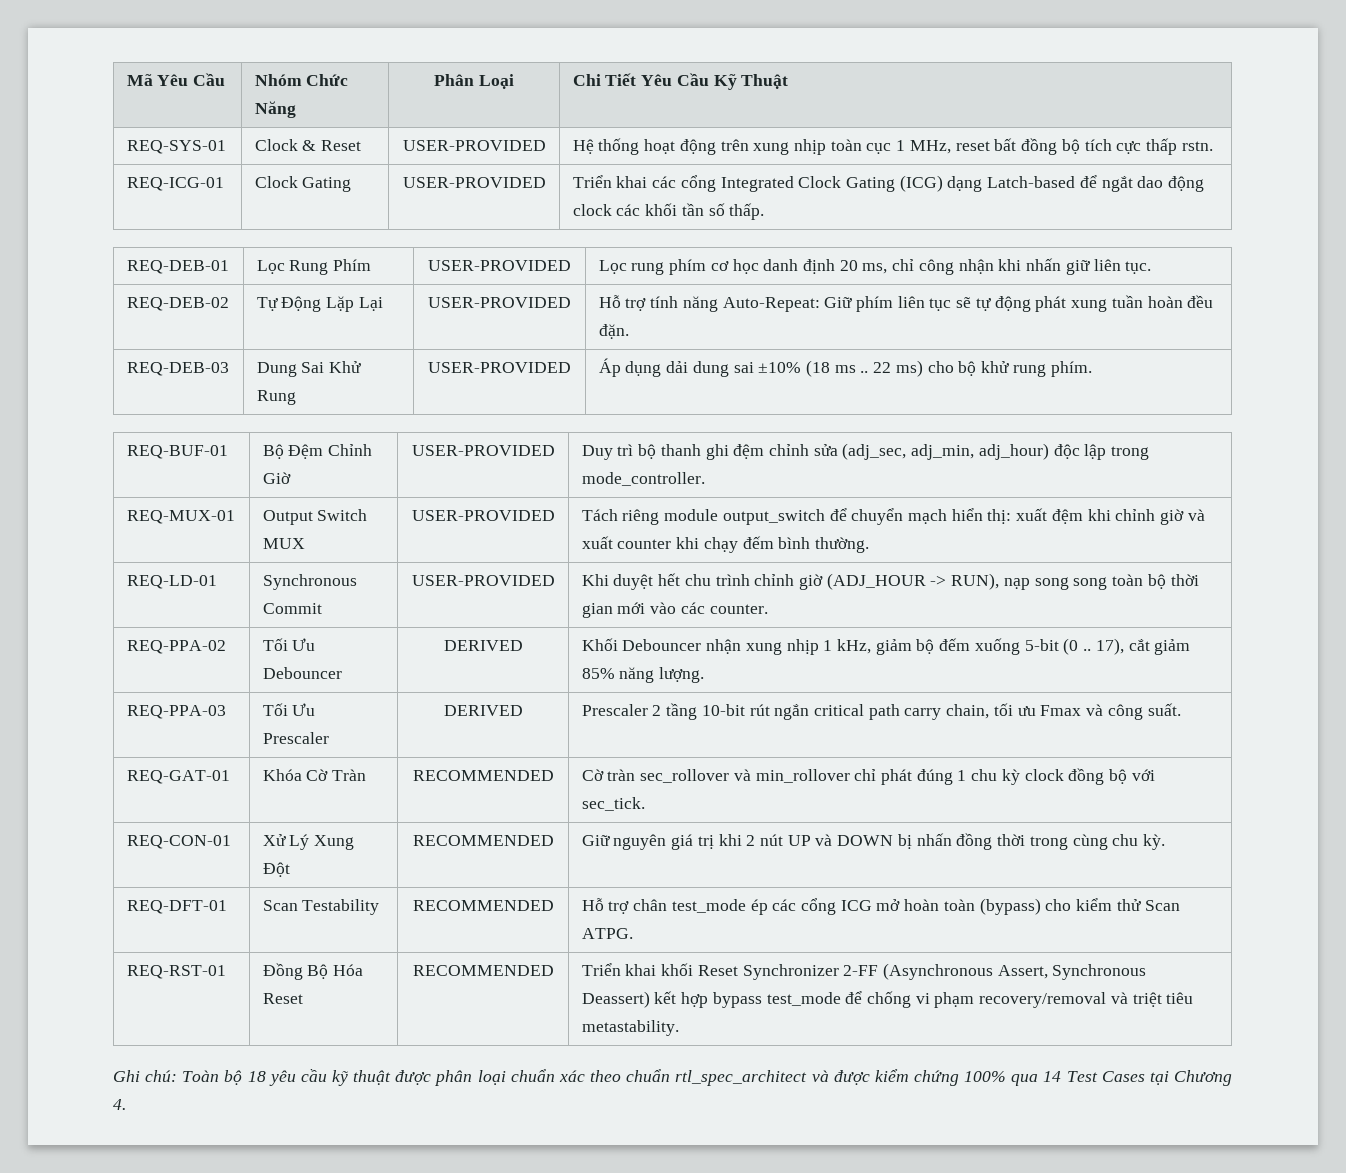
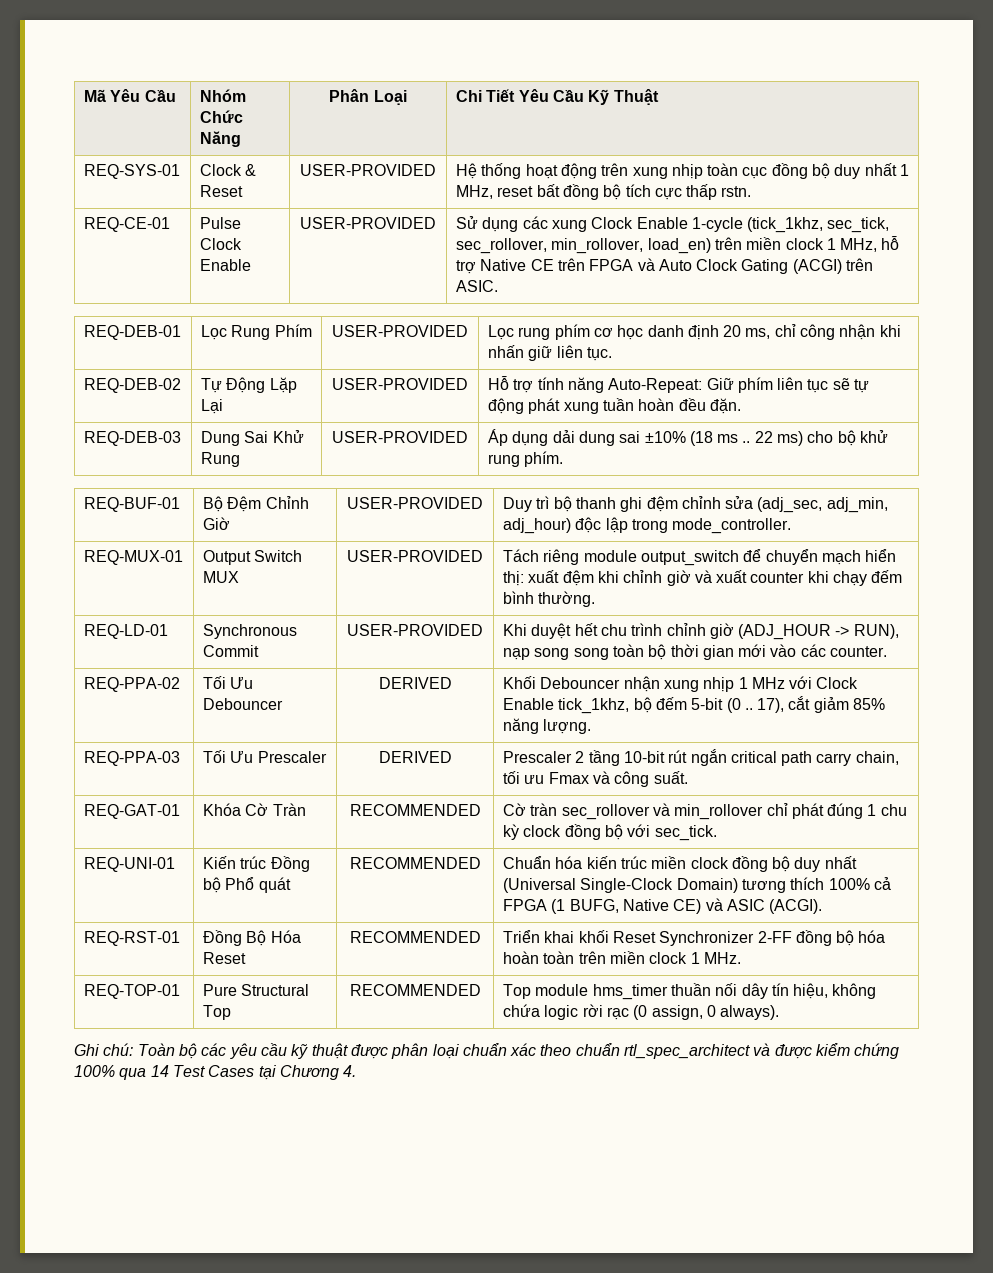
(892, 148) none -> [771,163,897,179] đồng bộ duy nhất
[126,177,224,191] [254,176,352,192] [402,177,546,188] [572,175,1205,192] [572,203,765,220] REQ-ICG-01 | Clock Gating | USER-PROVIDED | Triển khai các cổng Integrated Clock Gating (ICG) dạng Latch-based để ngắt dao động clock các khối tần số thấp. -> [83,217,170,232] [199,217,241,229] [199,238,242,250] [199,259,251,271] [300,217,436,229] [455,216,890,233] [455,236,900,254] [455,258,874,274] [455,280,498,292] REQ-CE-01 | Pulse Clock Enable | USER-PROVIDED | Sử dụng các xung Clock Enable 1-cycle (tick_1khz, sec_tick, sec_rollover, min_rollover, load_en) trên miền clock 1 MHz, hỗ trợ Native CE trên FPGA và Auto Clock Gating (ACGI) trên ASIC.
[836,639,912,655] kHz, giảm -> [751,676,859,689] [502,698,630,714] MHz với Clock Enable tick_1khz,
[974,638,1020,655] xuống -> (687, 703) none
[126,835,231,849] [262,834,355,850] [262,862,290,877] [412,835,554,846] [581,833,1165,850] [126,900,227,914] [262,899,380,915] [412,900,554,911] [581,898,1180,915] [581,928,633,939] REQ-CON-01 | Xử Lý Xung Đột | RECOMMENDED | Giữ nguyên giá trị khi 2 nút UP và DOWN bị nhấn đồng thời trong cùng chu kỳ. // REQ-DFT-01 | Scan Testability | RECOMMENDED | Hỗ trợ chân test_mode ép các cổng ICG mở hoàn toàn (bypass) cho kiểm thử Scan ATPG. -> [83,857,175,872] [202,856,310,872] [202,877,291,893] [349,857,481,869] [502,856,857,872] [502,877,891,893] [502,898,823,914] REQ-UNI-01 | Kiến trúc Đồng bộ Phổ quát | RECOMMENDED | Chuẩn hóa kiến trúc miền clock đồng bộ duy nhất (Universal Single-Clock Domain) tương thích 100% cả FPGA (1 BUFG, Native CE) và ASIC (ACGI).
[882,963,1147,980] [581,991,1194,1008] [581,1020,679,1036] (Asynchronous Assert, Synchronous Deassert) kết hợp bypass test_mode để chống vi phạm recovery/removal và triệt tiêu metastability. -> [795,930,886,946] [502,951,741,964] [83,984,180,999] [202,984,310,996] [202,1005,231,1020] [349,984,481,996] [502,983,877,1000] [502,1004,780,1020] đồng bộ hóa hoàn toàn trên miền clock 1 MHz. // REQ-TOP-01 | Pure Structural Top | RECOMMENDED | Top module hms_timer thuần nối dây tín hiệu, không chứa logic rời rạc (0 assign, 0 always).
[247,1071,266,1082] 18 -> [201,1043,227,1056] các

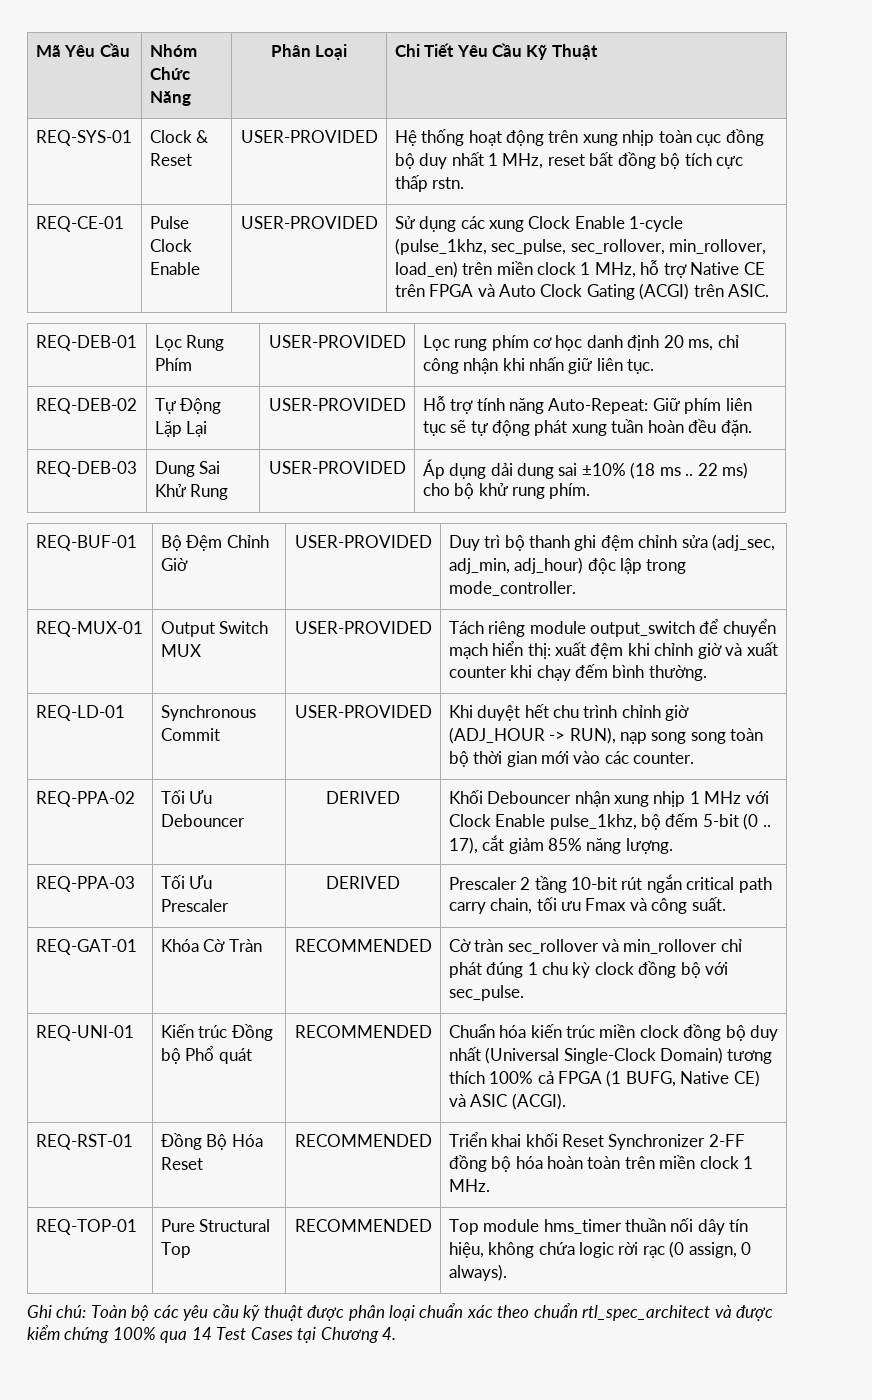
[747,217,890,233] (tick_1khz, sec_tick, -> [394,238,567,255] (pulse_1khz, sec_pulse,
[558,698,630,714] tick_1khz, -> [549,814,637,830] pulse_1khz,
[654,825,717,841] sec_tick. -> [448,985,524,1001] sec_pulse.

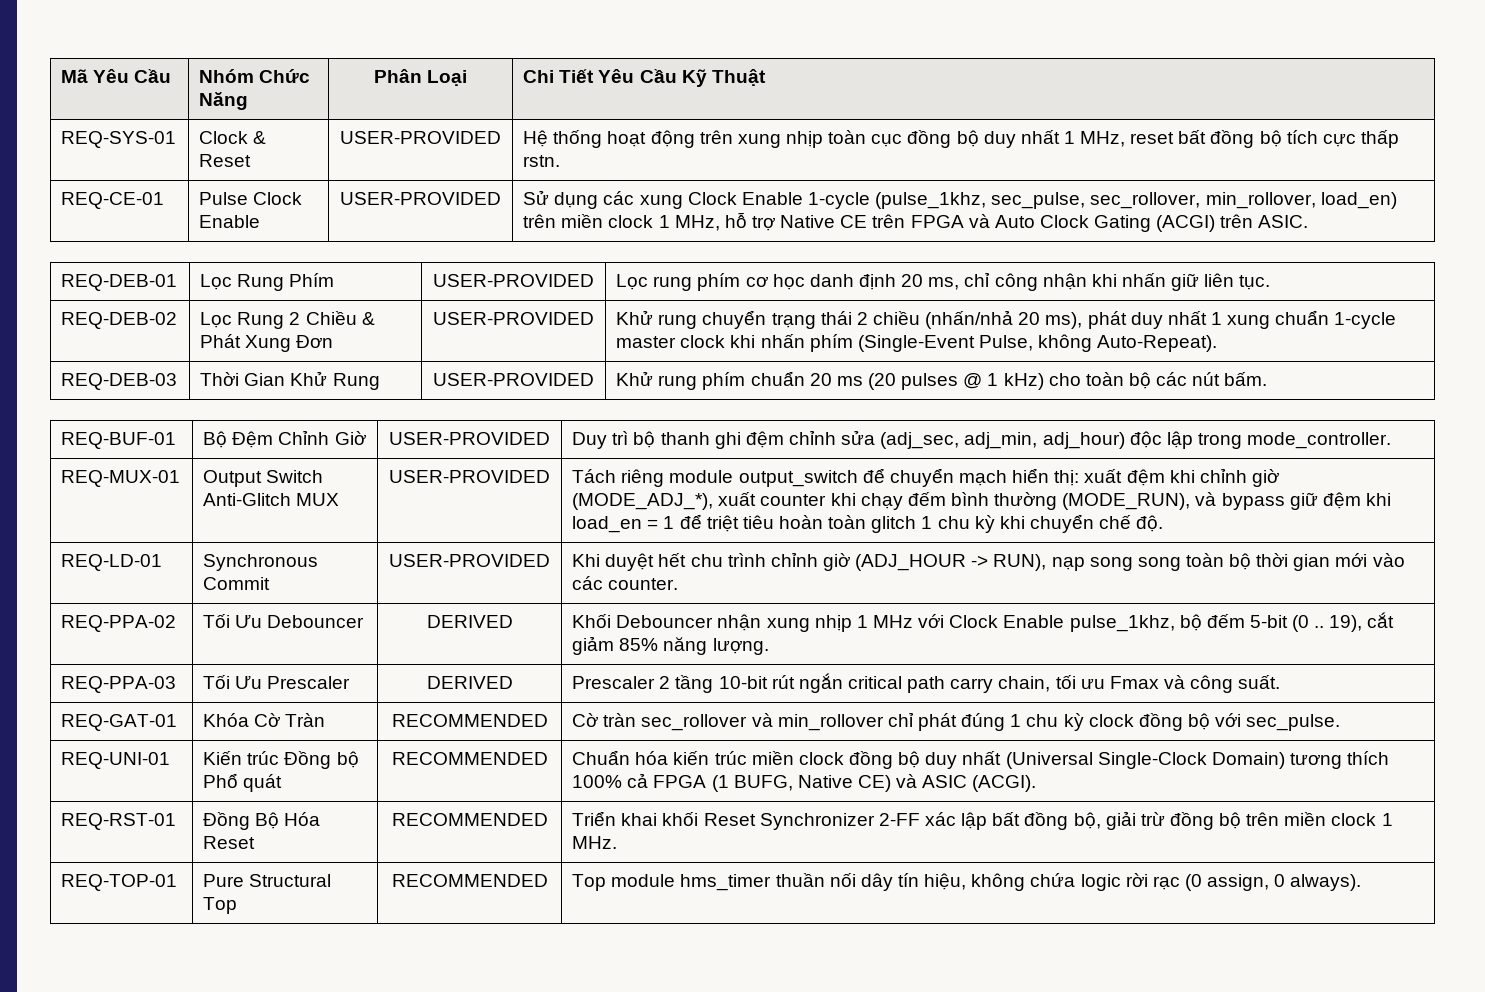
[154,398,222,414] [154,421,208,437] [268,398,406,411] [422,396,752,414] [422,419,752,436] Tự Động Lặp Lại | USER-PROVIDED | Hỗ trợ tính năng Auto-Repeat: Giữ phím liên tục sẽ tự động phát xung tuần hoàn đều đặn. -> [200,311,375,329] [200,334,334,352] [433,312,594,325] [616,310,1397,329] [616,334,1218,352] Lọc Rung 2 Chiều & Phát Xung Đơn | USER-PROVIDED | Khử rung chuyển trạng thái 2 chiều (nhấn/nhả 20 ms), phát duy nhất 1 xung chuẩn 1-cycle master clock khi nhấn phím (Single-Event Pulse, không Auto-Repeat).
[154,461,221,477] Dung Sai -> [200,372,286,386] Thời Gian
[422,459,749,479] [422,483,591,499] Áp dụng dải dung sai ±10% (18 ms .. 22 ms) cho bộ khử rung phím. -> [616,371,1268,390] Khử rung phím chuẩn 20 ms (20 pulses @ 1 kHz) cho toàn bộ các nút bấm.
(269, 627) none -> [203,493,292,506] Anti-Glitch
[725,643,743,656] và -> [572,493,714,510] (MODE_ADJ_*),
[648,665,707,681] thường. -> [994,492,1391,510] [572,514,1164,533] thường (MODE_RUN), và bypass giữ đệm khi load_en = 1 để triệt tiêu hoàn toàn glitch 1 chu kỳ khi chuyển chế độ.
[448,837,478,854] 17), -> [1329,615,1363,632] 19),
[448,1155,621,1172] đồng bộ hóa hoàn toàn -> [924,811,1242,830] xác lập bất đồng bộ, giải trừ đồng bộ
[27,1303,774,1321] [27,1325,397,1343] // Ghi chú: Toàn bộ các yêu cầu kỹ thuật được phân loại chuẩn xác theo chuẩn rtl_spec_architect và được kiểm chứng 100% qua 14 Test Cases tại Chương 4. -> (1362, 882) none

